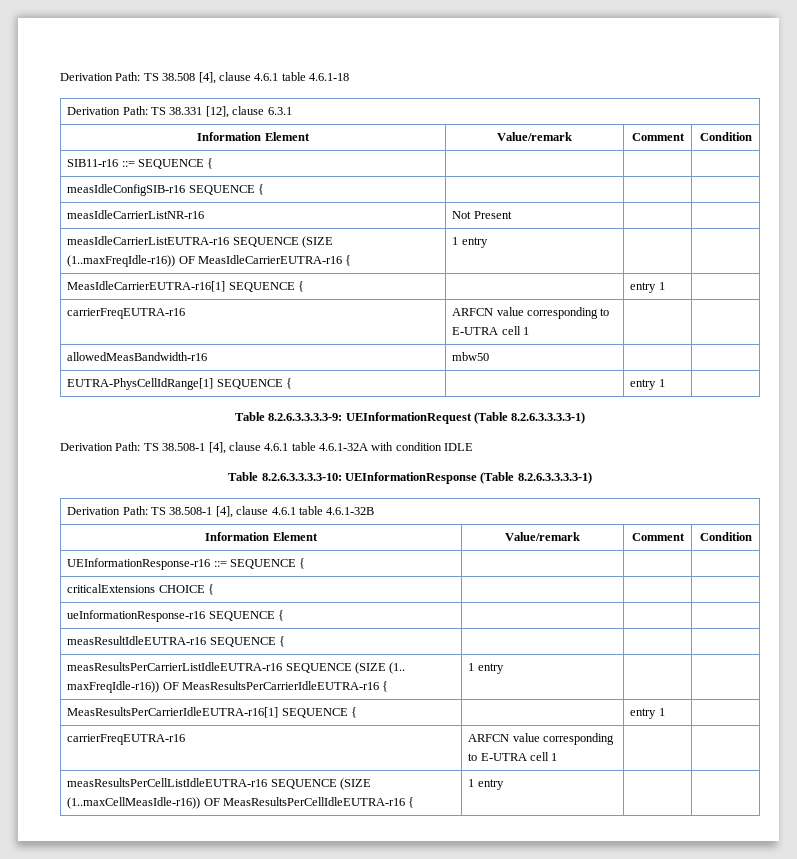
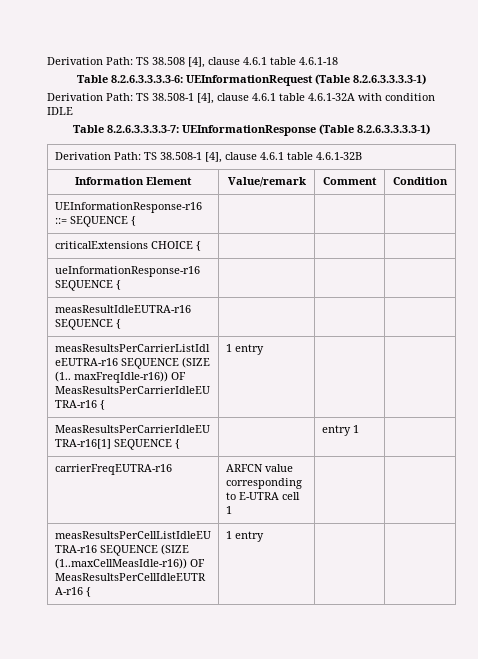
[67,106,292,118] [197,132,310,141] [497,132,572,141] [631,133,685,141] [699,132,752,141] [67,158,214,169] [67,184,265,196] [67,210,205,219] [452,211,512,219] [67,236,334,248] [67,255,352,267] [452,237,488,248] [67,281,305,292] [630,282,665,293] [67,308,186,319] [452,307,610,319] [452,326,530,335] [67,352,208,361] [452,352,490,361] [67,378,293,390] [630,379,665,390] [234,412,343,421] // Derivation Path: TS 38.331 [12], clause 6.3.1 // Information Element | Value/remark | Comment | Condition // SIB11-r16 ::= SEQUENCE { | | | // measIdleConfigSIB-r16 SEQUENCE { | | | // measIdleCarrierListNR-r16 | Not Present | | // measIdleCarrierListEUTRA-r16 SEQUENCE (SIZE (1..maxFreqIdle-r16)) OF MeasIdleCarrierEUTRA-r16 { | 1 entry | | // MeasIdleCarrierEUTRA-r16[1] SEQUENCE { | | entry 1 | // carrierFreqEUTRA-r16 | ARFCN value corresponding to E-UTRA cell 1 | | // allowedMeasBandwidth-r16 | mbw50 | | // EUTRA-PhysCellIdRange[1] SEQUENCE { | | entry 1 | // Table 8.2.6.3.3.3.3-9: -> [77,75,183,83] // Table 8.2.6.3.3.3.3-6:
[261,473,342,481] 8.2.6.3.3.3.3-10: -> [107,125,179,133] 8.2.6.3.3.3.3-7:

